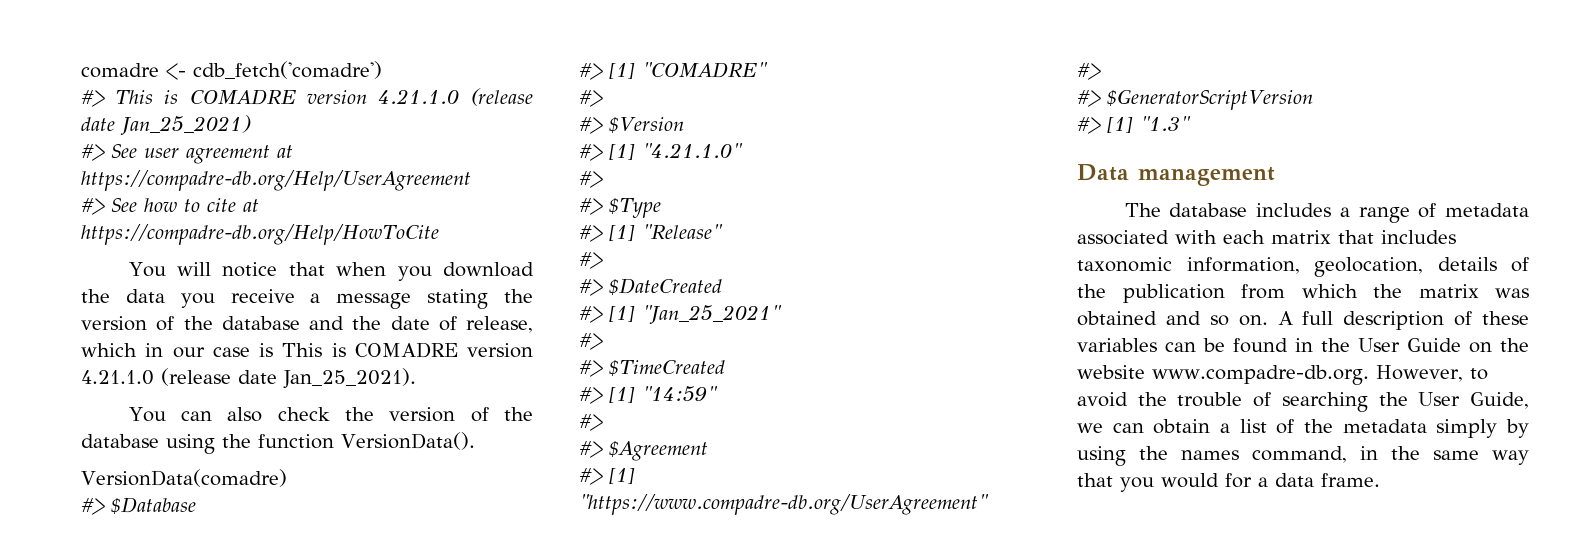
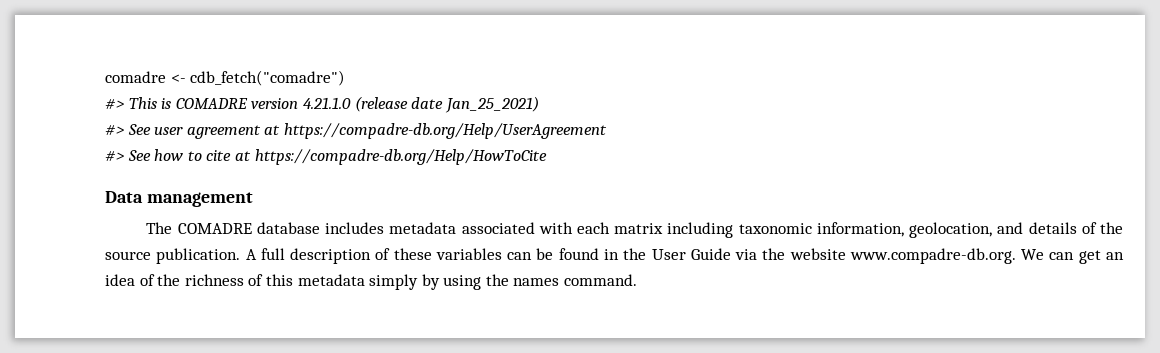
[193,61,382,79] cdb_fetch('comadre') -> [190,70,346,86] cdb_fetch("comadre")
[128,262,534,281] [81,289,533,309] [81,316,533,333] [81,342,533,358] [81,368,416,389] [128,407,533,422] [81,432,475,454] [81,469,287,487] [81,497,196,515] [579,62,768,80] [579,90,603,107] [579,117,684,134] [579,143,743,161] [579,171,603,188] [579,198,661,218] [579,224,723,242] [579,252,603,269] [579,278,722,296] [579,305,782,324] [579,333,603,350] [579,360,725,377] [579,386,718,404] [579,414,603,431] [579,441,708,461] [579,467,635,485] [579,494,989,515] [1077,63,1101,80] [1077,89,1313,110] [1077,116,1191,134] // You will notice that when you download the data you receive a message stating the version of the database and the date of release, which in our case is This is COMADRE version 4.21.1.0 (release date Jan_25_2021). // You can also check the version of the database using the function VersionData(). // VersionData(comadre) // #> $Database // #> [1] "COMADRE" // #> // #> $Version // #> [1] "4.21.1.0" // #> // #> $Type // #> [1] "Release" // #> // #> $DateCreated // #> [1] "Jan_25_2021" // #> // #> $TimeCreated // #> [1] "14:59" // #> // #> $Agreement // #> [1] "https://www.compadre-db.org/UserAgreement" // #> // #> $GeneratorScriptVersion // #> [1] "1.3" -> (547, 157) none
(1161, 210) none -> [177,223,252,234] COMADRE
[1339,203,1437,223] a range of -> (385, 228) none
[1338,230,1456,244] that includes -> [667,222,734,238] including
(1423, 267) none -> [997,222,1024,234] and
[1122,284,1529,303] [1077,311,1268,326] publication from which the matrix was obtained and so on. -> [105,248,241,264] source publication.
[1469,342,1492,353] on -> [735,249,758,260] via
[1375,365,1488,382] [1077,392,1529,412] [1077,419,1333,434] However, to avoid the trouble of searching the User Guide, we can obtain a list of the -> [1021,249,1124,264] [105,274,293,286] We can get an idea of the richness of this
[1252,446,1529,465] [1077,473,1380,492] command, in the same way that you would for a data frame. -> [564,274,638,286] command.

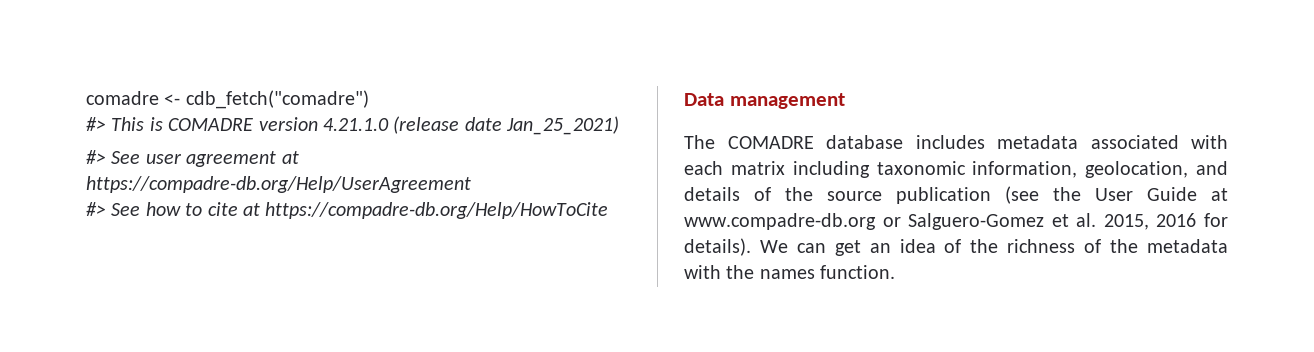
[156,248,1016,264] publication. A full description of these variables can be found in the User Guide via the website www.compadre-db.org. -> [896,186,1228,204] [684,213,1228,230] [684,238,751,256] publication (see the User Guide at www.compadre-db.org or Salguero-Gomez et al. 2015, 2016 for details).
[265,274,482,290] this metadata simply by using -> [1110,239,1228,253] [684,265,721,279] the metadata with
[564,274,638,286] command. -> [820,265,896,279] function.

